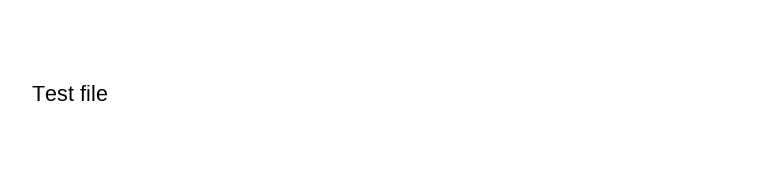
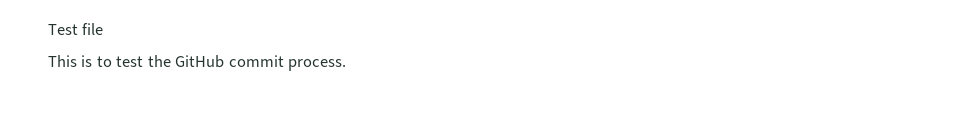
(108, 93) none -> [48,55,347,71] // This is to test the GitHub commit process.

